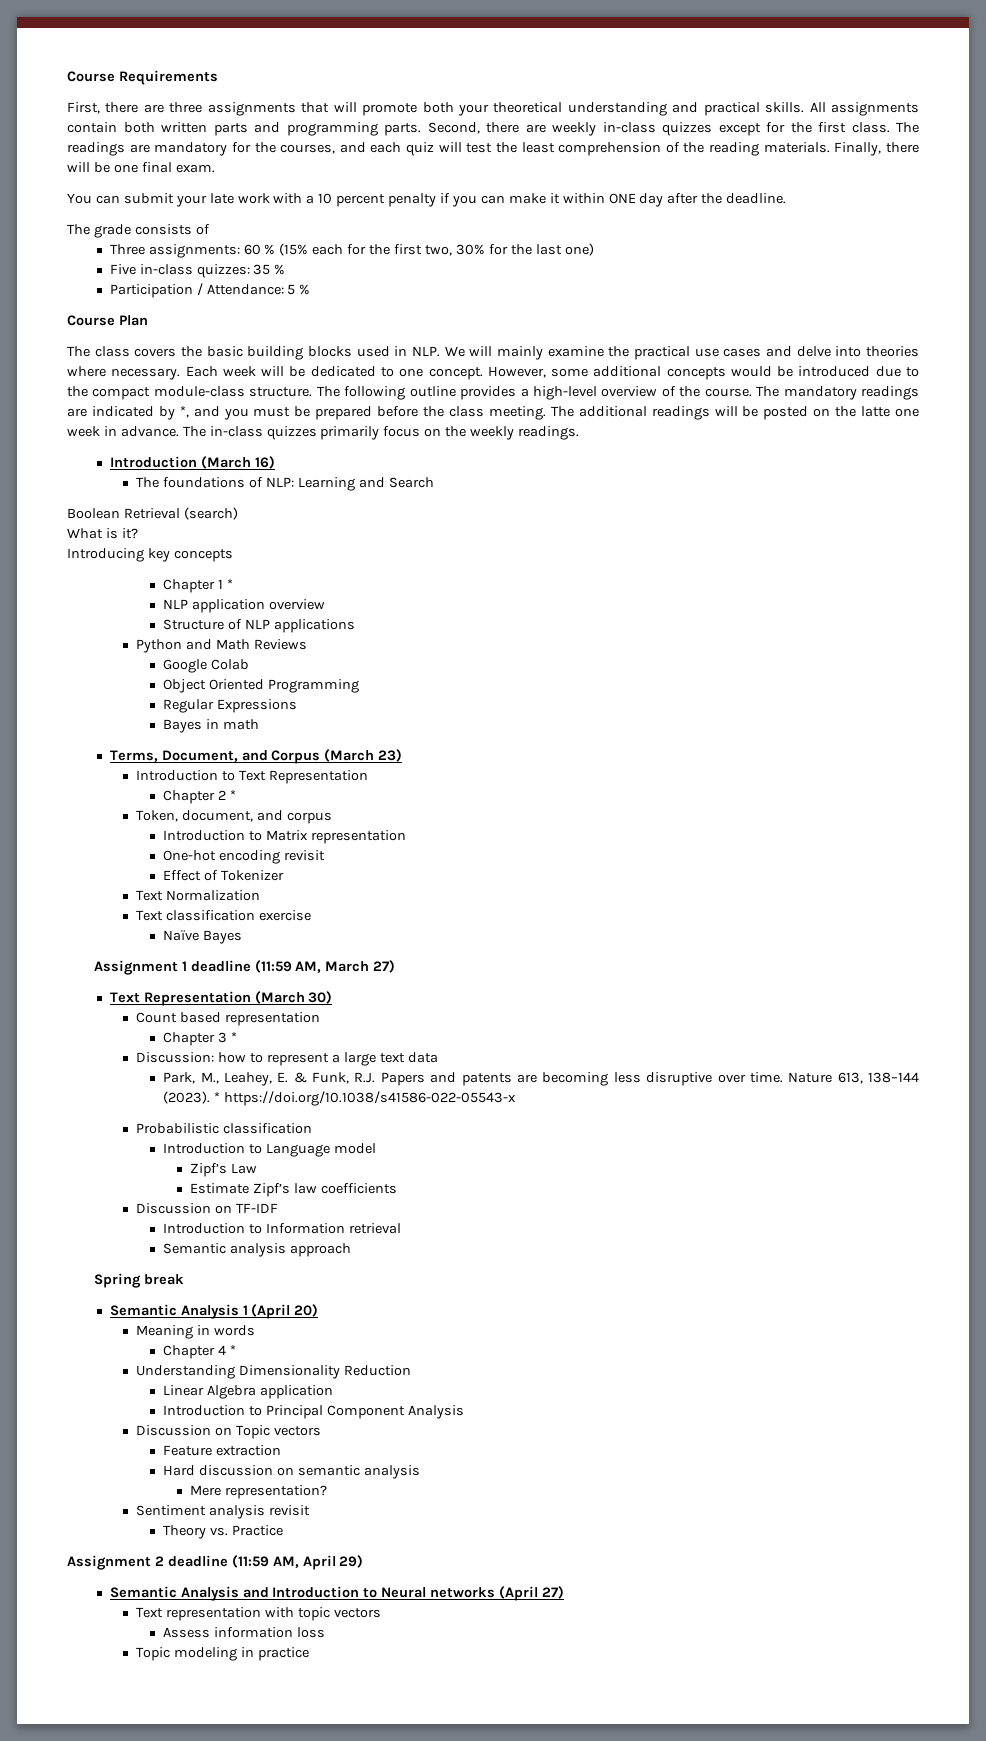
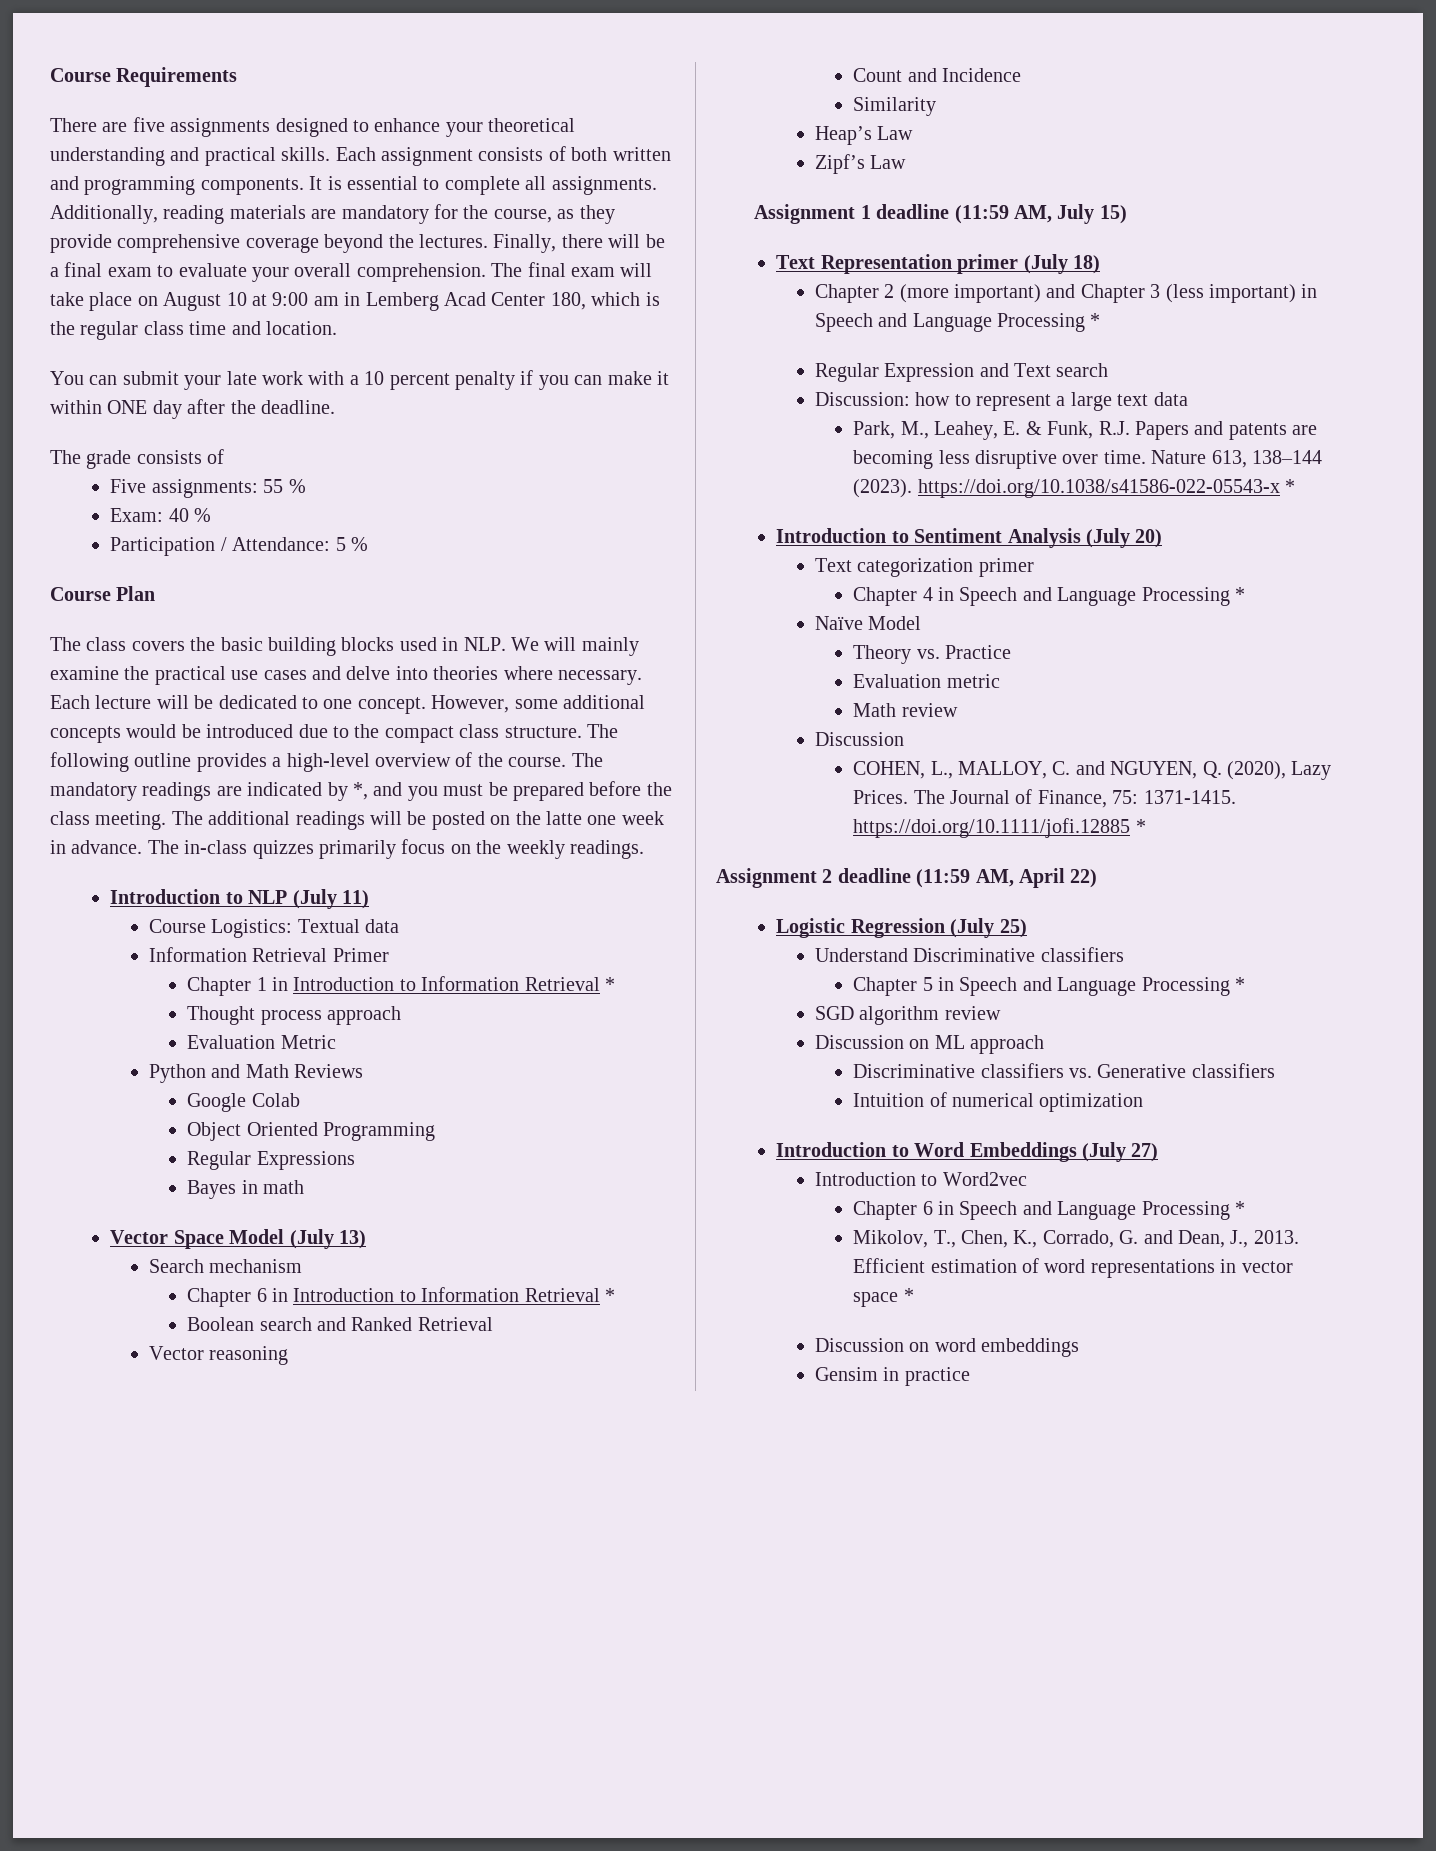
[67,102,454,116] First, there are three assignments that will promote both -> [50,117,441,137] There are five assignments designed to enhance
[809,102,919,116] [67,122,117,133] All assignments contain -> [335,146,566,166] Each assignment consists of
[213,123,248,136] parts -> (671, 154) none
[384,122,919,136] [67,142,920,156] [67,162,215,173] parts. Second, there are weekly in-class quizzes except for the first class. The readings are mandatory for the courses, and each quiz will test the least comprehension of the reading materials. Finally, there will be one final exam. -> [200,176,657,195] [50,204,615,224] [50,234,665,253] [50,262,653,282] [50,292,660,311] [50,321,337,340] components. It is essential to complete all assignments. Additionally, reading materials are mandatory for the course, as they provide comprehensive coverage beyond the lectures. Finally, there will be a final exam to evaluate your overall comprehension. The final exam will take place on August 10 at 9:00 am in Lemberg Acad Center 180, which is the regular class time and location.
[109,243,594,258] [109,264,271,278] Three assignments: 60 % (15% each for the first two, 30% for the last one) // Five in-class quizzes: 35 -> [110,479,306,498] [110,508,189,522] Five assignments: 55 % // Exam: 40
[222,366,256,377] week -> [95,695,152,709] lecture
[153,386,245,397] module-class -> [459,724,500,738] class
[200,456,275,469] [136,477,434,491] [67,507,238,520] [67,528,138,539] [67,548,233,562] [163,579,234,593] [163,599,326,613] [163,619,355,633] (March 16) // The foundations of NLP: Learning and Search // Boolean Retrieval (search) // What is it? // Introducing key concepts // Chapter 1 * // NLP application overview // Structure of NLP applications -> [225,889,369,909] [148,919,399,938] [148,947,389,962] [187,976,615,996] [187,1006,401,1025] [187,1035,336,1049] to NLP (July 11) // Course Logistics: Textual data // Information Retrieval Primer // Chapter 1 in Introduction to Information Retrieval * // Thought process approach // Evaluation Metric
[109,749,403,764] [136,770,369,784] [163,790,237,804] [136,810,333,824] [163,830,406,844] [163,850,326,864] [163,870,285,881] [136,890,261,901] [136,910,312,921] [163,930,243,944] Terms, Document, and Corpus (March 23) // Introduction to Text Representation // Chapter 2 * // Token, document, and corpus // Introduction to Matrix representation // One-hot encoding revisit // Effect of Tokenizer // Text Normalization // Text classification exercise // Naïve Bayes -> [110,1229,366,1249] [148,1259,303,1273] [187,1287,615,1307] [187,1317,493,1331] [148,1346,289,1365] [853,68,1021,82] [853,97,937,116] [814,126,914,145] [814,154,907,174] Vector Space Model (July 13) // Search mechanism // Chapter 6 in Introduction to Information Retrieval * // Boolean search and Ranked Retrieval // Vector reasoning // Count and Incidence // Similarity // Heap’s Law // Zipf’s Law
[325,960,396,973] [109,991,333,1006] [136,1012,321,1026] [163,1032,238,1046] March 27) // Text Representation (March 30) // Count based representation // Chapter 3 * -> [1057,204,1127,224] [776,254,1100,274] [814,284,1318,303] [814,313,1101,332] [814,363,1109,382] July 15) // Text Representation primer (July 18) // Chapter 2 (more important) and Chapter 3 (less important) in Speech and Language Processing * // Regular Expression and Text search
[214,1091,517,1106] [136,1123,313,1134] [163,1143,376,1157] [189,1163,257,1177] [189,1183,397,1197] [136,1203,279,1214] [163,1223,401,1234] [163,1243,352,1257] [93,1273,184,1288] [109,1304,319,1319] [136,1325,256,1339] [163,1345,237,1359] [136,1365,412,1379] [163,1385,334,1399] [163,1405,464,1419] [136,1425,322,1439] [163,1445,282,1456] [163,1465,420,1479] [189,1485,327,1499] [136,1505,311,1519] [163,1525,284,1539] * https://doi.org/10.1038/s41586-022-05543-x // Probabilistic classification // Introduction to Language model // Zipf’s Law // Estimate Zipf’s law coefficients // Discussion on TF-IDF // Introduction to Information retrieval // Semantic analysis approach // Spring break // Semantic Analysis 1 (April 20) // Meaning in words // Chapter 4 * // Understanding Dimensionality Reduction // Linear Algebra application // Introduction to Principal Component Analysis // Discussion on Topic vectors // Feature extraction // Hard discussion on semantic analysis // Mere representation? // Sentiment analysis revisit // Theory vs. Practice -> [917,479,1295,498] [776,528,1163,548] [814,558,1034,577] [853,587,1245,606] [814,616,922,630] [853,645,1011,664] [853,674,1000,688] [853,703,958,717] [814,732,904,746] [853,761,1332,780] [853,789,1236,808] [853,818,1146,838] https://doi.org/10.1038/s41586-022-05543-x * // Introduction to Sentiment Analysis (July 20) // Text categorization primer // Chapter 4 in Speech and Language Processing * // Naïve Model // Theory vs. Practice // Evaluation metric // Math review // Discussion // COHEN, L., MALLOY, C. and NGUYEN, Q. (2020), Lazy Prices. The Journal of Finance, 75: 1371-1415. https://doi.org/10.1111/jofi.12885 *
[339,1555,364,1568] [109,1586,565,1601] [136,1607,382,1621] [163,1627,326,1638] [136,1647,238,1661] 29) // Semantic Analysis and Introduction to Neural networks (April 27) // Text representation with topic vectors // Assess information loss // Topic modeling -> [1070,869,1098,888] [776,918,1027,938] [814,947,1124,962] [853,977,1245,996] [814,1006,1001,1025] [814,1035,1044,1054] [853,1063,1275,1078] [853,1092,1144,1112] [776,1142,1159,1162] [814,1172,1027,1186] [853,1201,1245,1220] [853,1230,1299,1248] [853,1258,1293,1278] [853,1288,914,1307] [814,1338,1079,1357] [814,1367,878,1381] 22) // Logistic Regression (July 25) // Understand Discriminative classifiers // Chapter 5 in Speech and Language Processing * // SGD algorithm review // Discussion on ML approach // Discriminative classifiers vs. Generative classifiers // Intuition of numerical optimization // Introduction to Word Embeddings (July 27) // Introduction to Word2vec // Chapter 6 in Speech and Language Processing * // Mikolov, T., Chen, K., Corrado, G. and Dean, J., 2013. Efficient estimation of word representations in vector space * // Discussion on word embeddings // Gensim

